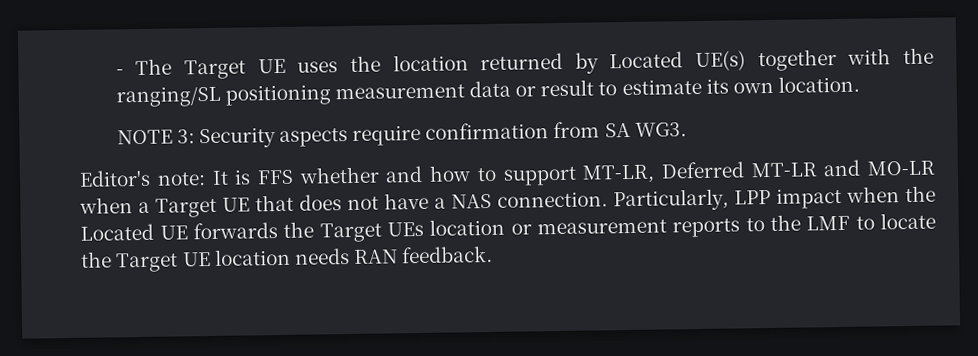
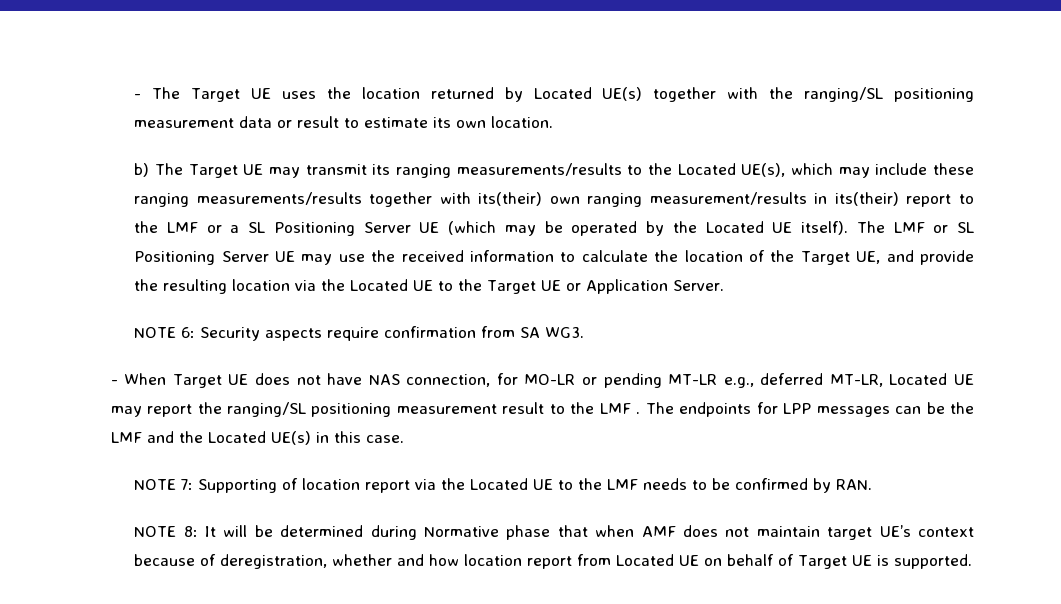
[116,129,195,145] // NOTE 3: -> [134,163,974,178] [134,192,975,207] [134,221,975,236] [134,250,974,265] [134,279,725,294] [134,327,196,338] // b) The Target UE may transmit its ranging measurements/results to the Located UE(s), which may include these ranging measurements/results together with its(their) own ranging measurement/results in its(their) report to the LMF or a SL Positioning Server UE (which may be operated by the Located UE itself). The LMF or SL Positioning Server UE may use the received information to calculate the location of the Target UE, and provide the resulting location via the Located UE to the Target UE or Application Server. // NOTE 6:
[79,159,936,187] [79,185,936,218] [80,212,936,243] [81,245,494,273] Editor's note: It is FFS whether and how to support MT-LR, Deferred MT-LR and MO-LR when a Target UE that does not have a NAS connection. Particularly, LPP impact when the Located UE forwards the Target UEs location or measurement reports to the LMF to locate the Target UE location needs RAN feedback. -> [110,373,974,388] [110,402,975,417] [110,431,404,445] [134,478,873,493] [134,525,974,540] [134,554,973,569] - When Target UE does not have NAS connection, for MO-LR or pending MT-LR e.g., deferred MT-LR, Located UE may report the ranging/SL positioning measurement result to the LMF . The endpoints for LPP messages can be the LMF and the Located UE(s) in this case. // NOTE 7: Supporting of location report via the Located UE to the LMF needs to be confirmed by RAN. // NOTE 8: It will be determined during Normative phase that when AMF does not maintain target UE’s context because of deregistration, whether and how location report from Located UE on behalf of Target UE is supported.

